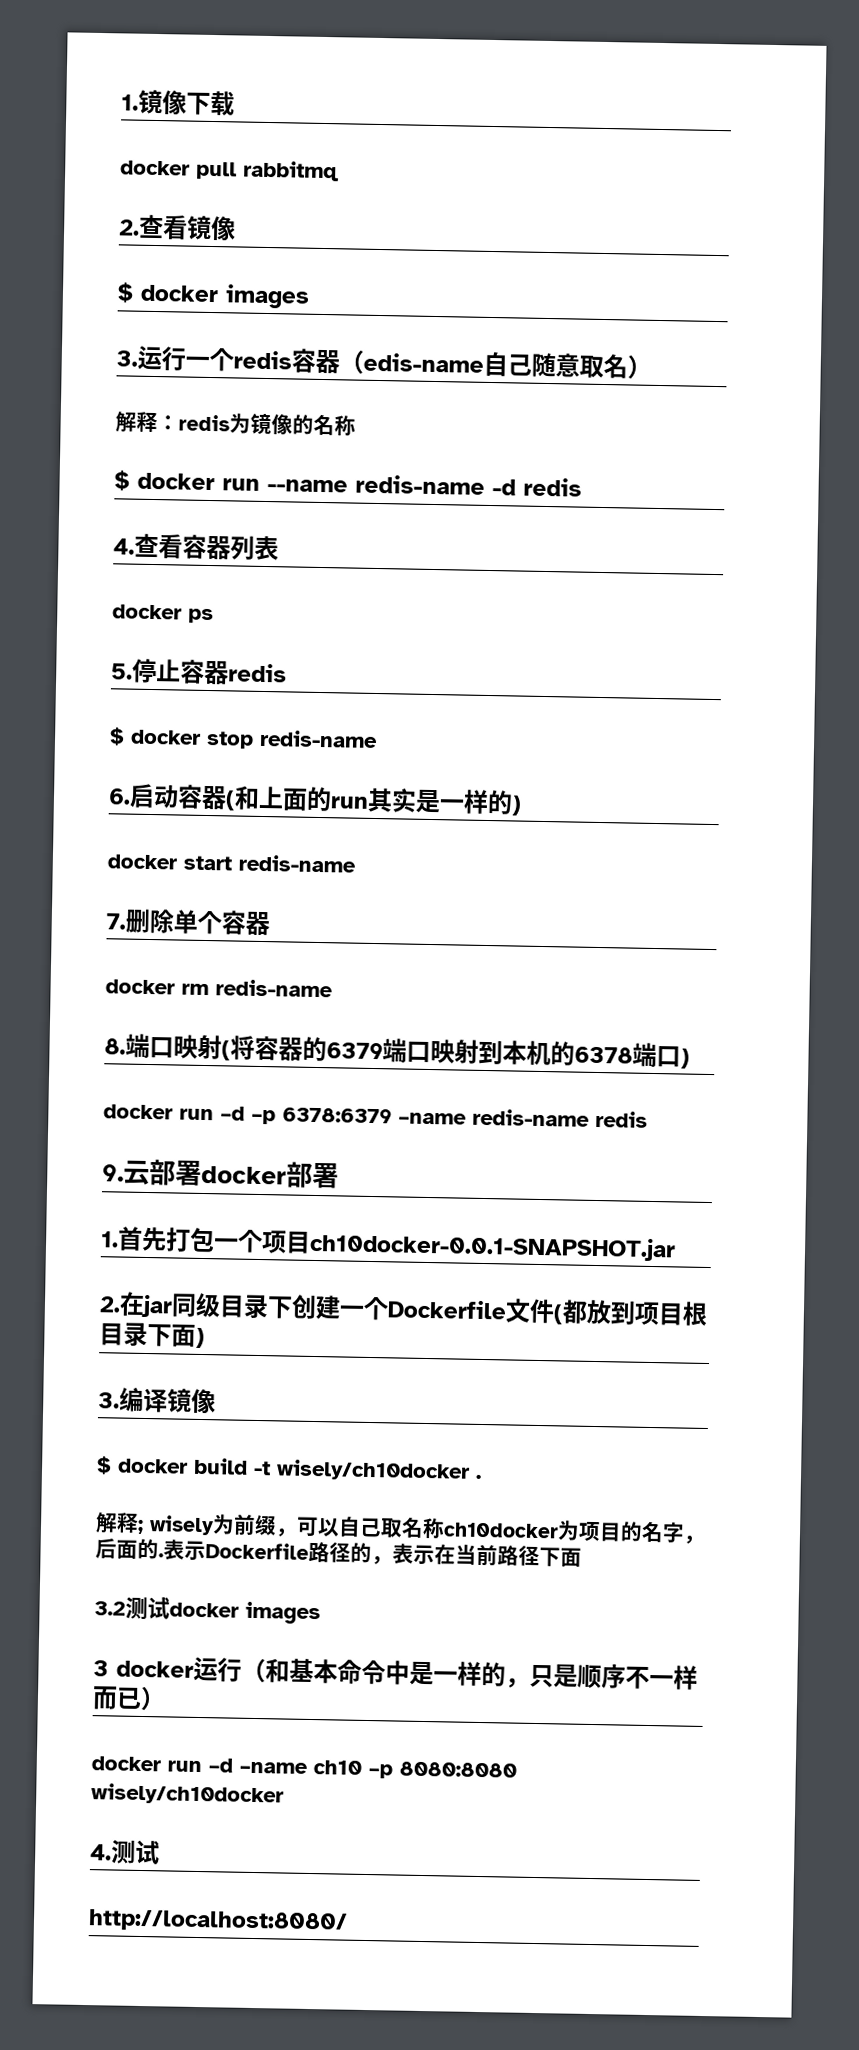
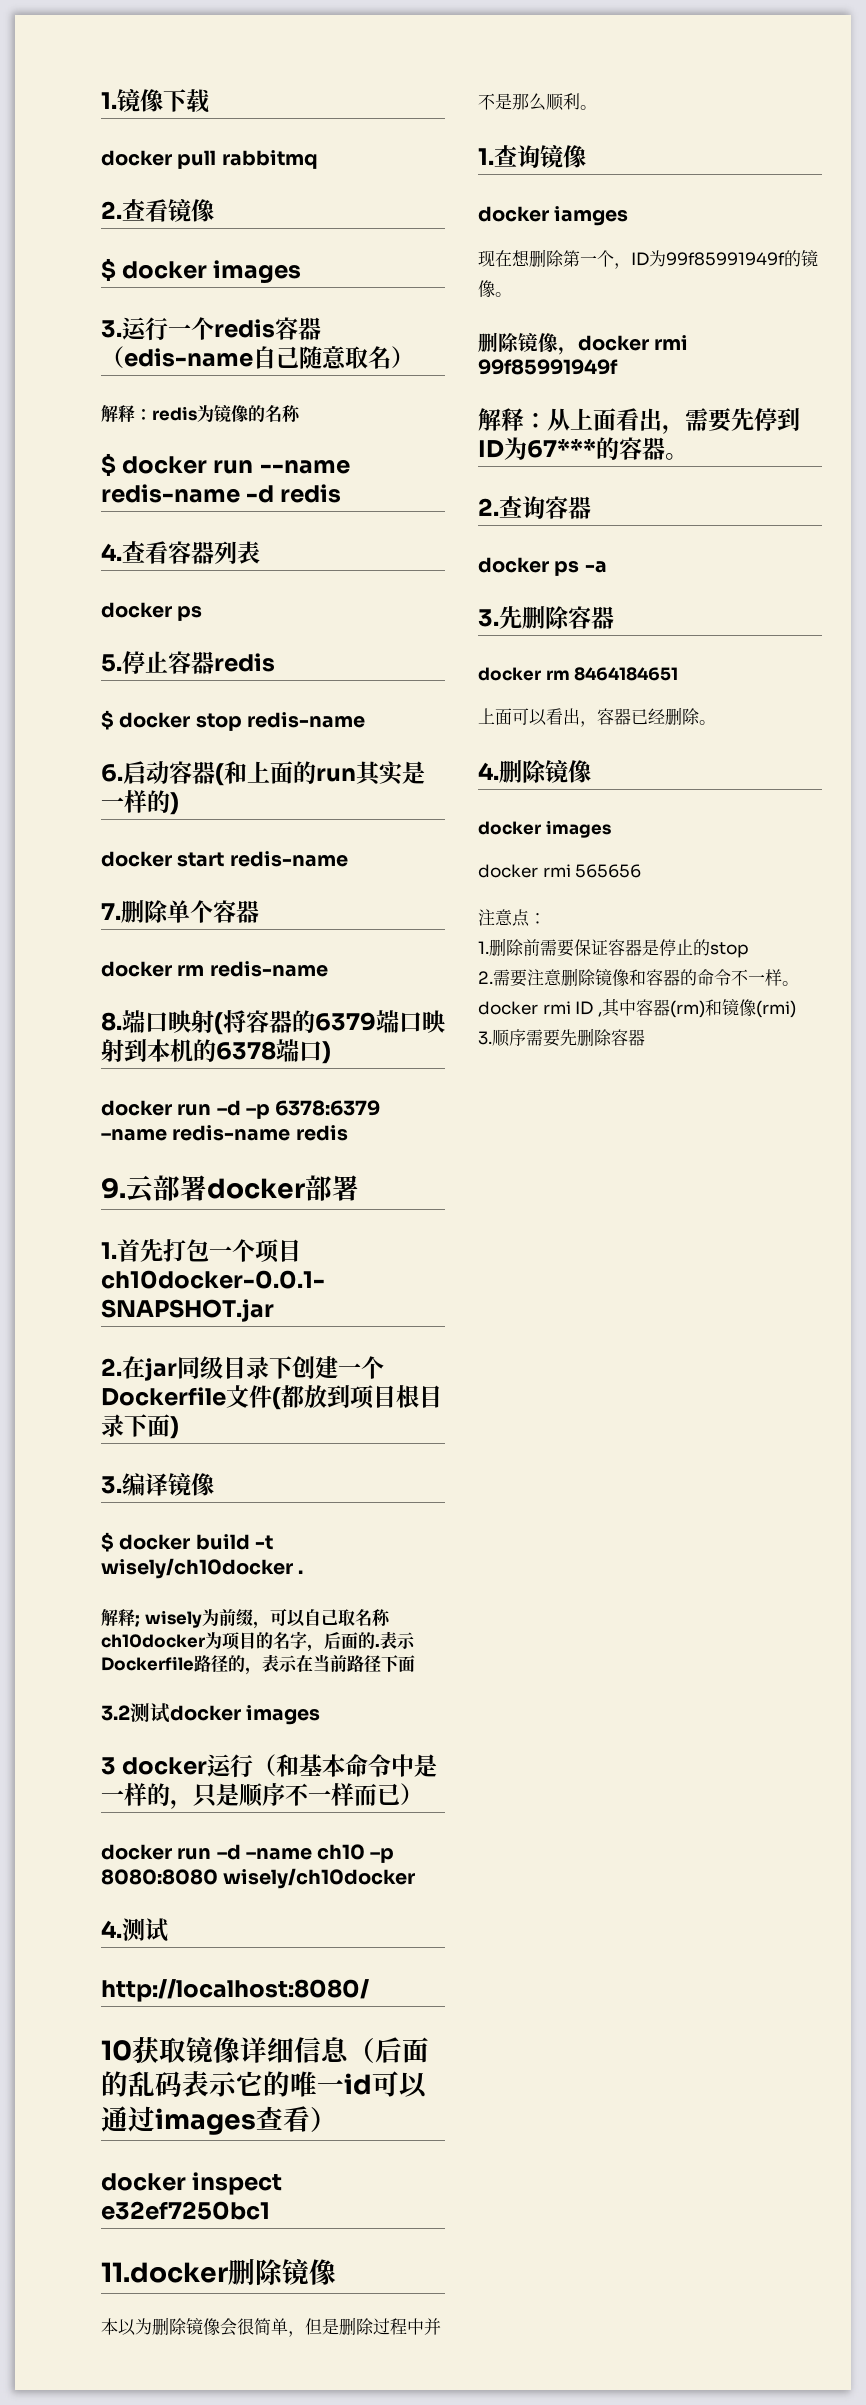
(348, 1921) none -> [101,2036,429,2063] [101,2071,428,2098] [101,2106,337,2135] [101,2172,283,2195] [101,2201,270,2220] [101,2259,336,2286] [101,2317,441,2337] [478,93,597,111] [478,145,586,168] [478,206,629,226] [478,249,818,269] [478,280,512,298] [478,332,689,355] [478,359,618,375] [478,408,800,434] [478,437,688,460] [478,496,591,519] [478,557,607,576] [478,606,614,629] [478,667,679,681] [478,707,716,727] [478,760,591,783] [478,820,611,838] [478,864,642,878] [478,909,546,927] [478,938,749,958] [478,968,799,987] [478,998,796,1018] [478,1028,645,1047] // 10获取镜像详细信息（后面的乱码表示它的唯一id可以通过images查看） // docker inspect e32ef7250bc1 // 11.docker删除镜像 // 本以为删除镜像会很简单，但是删除过程中并不是那么顺利。 // 1.查询镜像 // docker iamges // 现在想删除第一个，ID为99f85991949f的镜像。 // 删除镜像，docker rmi 99f85991949f // 解释：从上面看出，需要先停到ID为67***的容器。 // 2.查询容器 // docker ps -a // 3.先删除容器 // docker rm 8464184651 // 上面可以看出，容器已经删除。 // 4.删除镜像 // docker images // docker rmi 565656 // 注意点： // 1.删除前需要保证容器是停止的stop // 2.需要注意删除镜像和容器的命令不一样。docker rmi ID ,其中容器(rm)和镜像(rmi) // 3.顺序需要先删除容器

